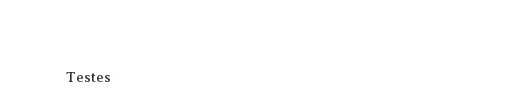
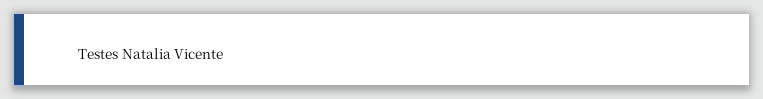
(111, 77) none -> [121,48,224,59] Natalia Vicente

